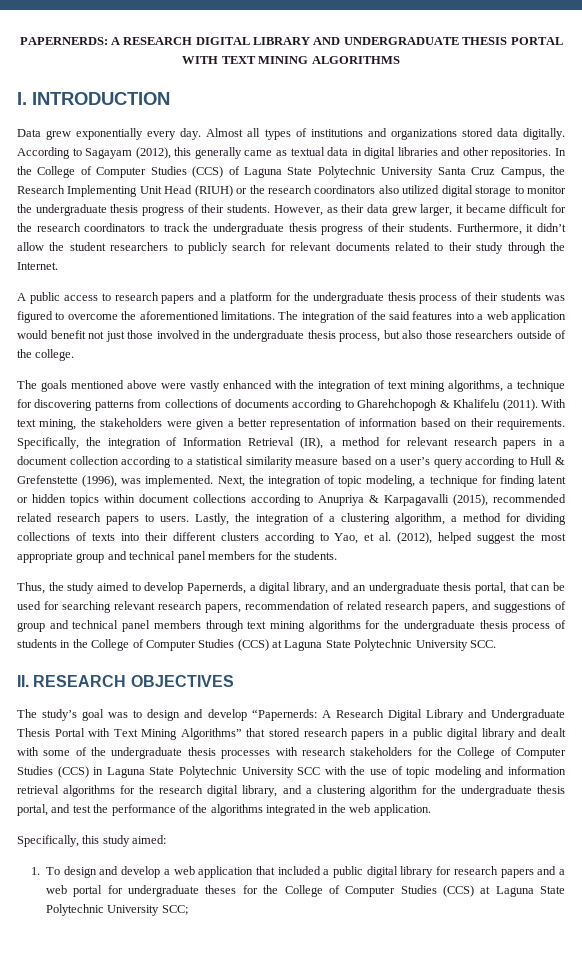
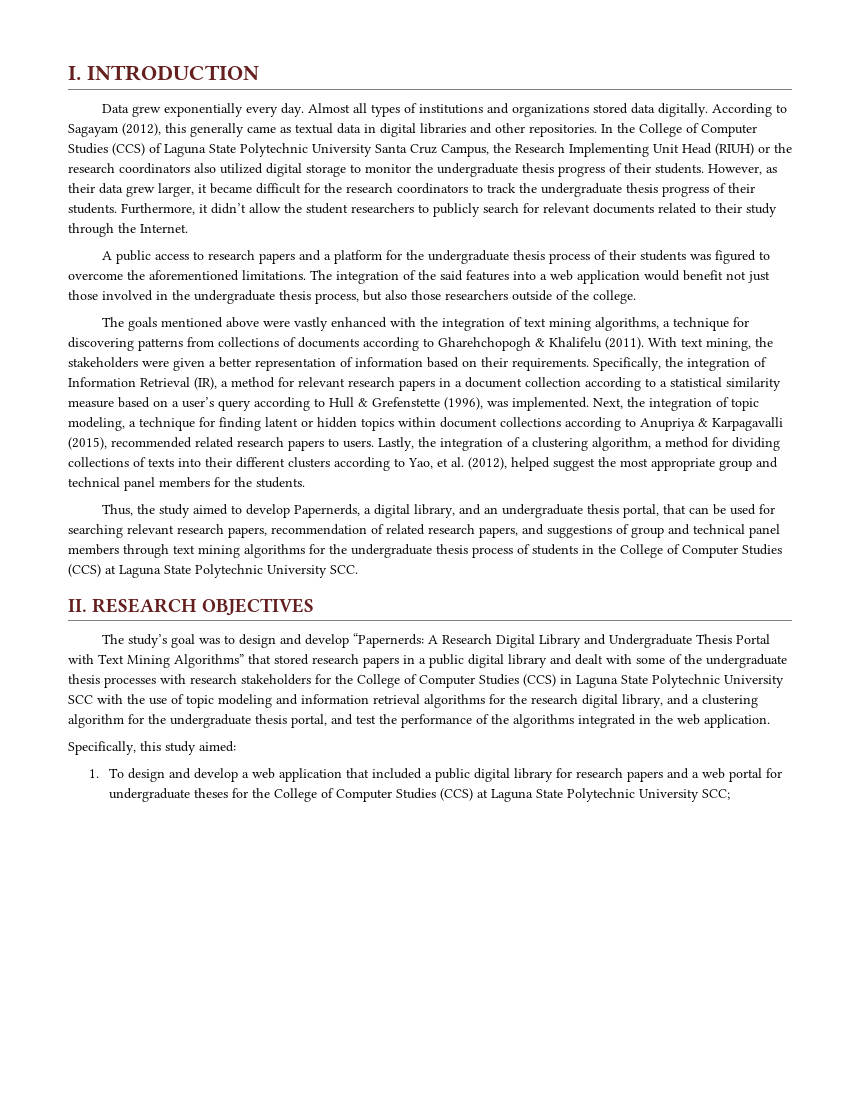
[19,37,563,45] [182,56,400,64] PAPERNERDS: A RESEARCH DIGITAL LIBRARY AND UNDERGRADUATE THESIS PORTAL WITH TEXT MINING ALGORITHMS // -> (68, 73) none

